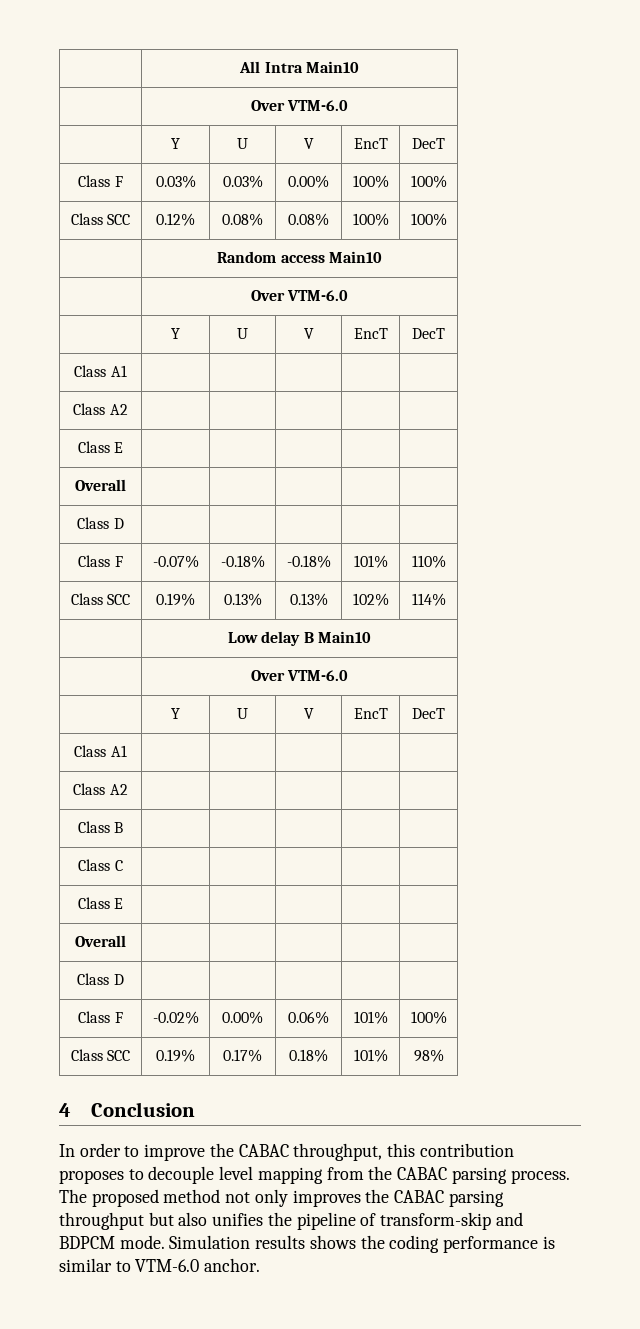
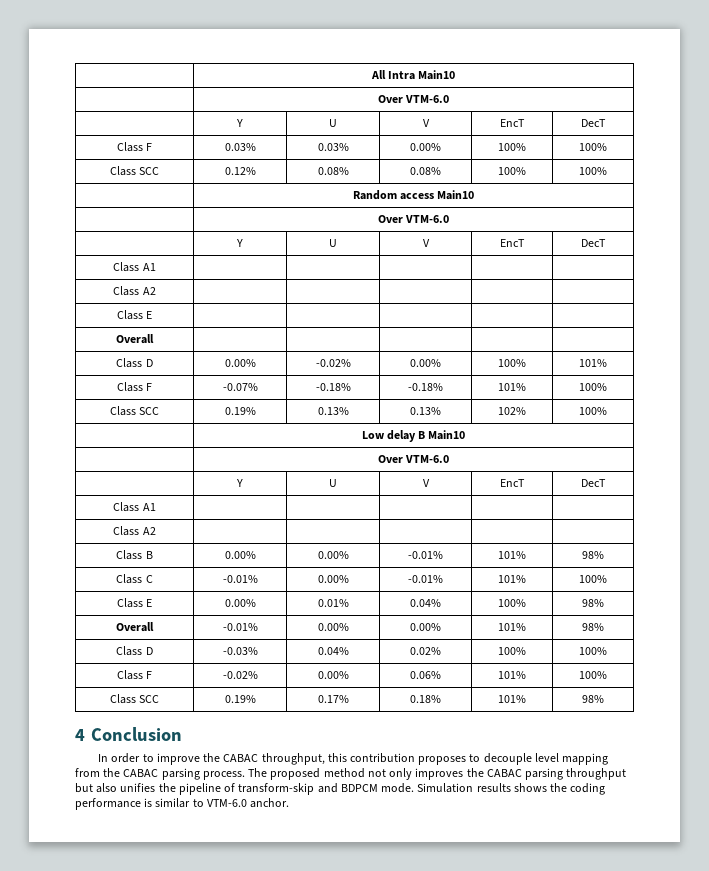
(124, 523) | | | | -> [224,359,256,367] [315,359,351,367] [410,359,441,367] [498,359,526,367] [579,359,607,367] 0.00% | -0.02% | 0.00% | 100% | 101%
[411,555,446,568] 110% -> [579,383,607,391] 100%
[411,593,446,606] 114% -> [579,407,607,415] 100%
[78,859,123,871] [77,897,124,909] [75,935,126,947] [77,973,124,985] | | | | // Class C | | | | | // Class E | | | | | // Overall | | | | | // Class D | | | | | -> [224,551,256,559] [317,551,349,559] [408,551,443,559] [498,551,526,559] [582,551,604,559] [116,574,153,584] [222,575,258,583] [317,575,349,583] [408,575,443,583] [498,575,526,583] [579,575,607,583] [116,598,153,608] [224,599,256,607] [317,599,349,607] [410,599,441,607] [498,599,526,607] [582,599,604,607] [116,622,154,632] [222,623,258,631] [317,623,349,631] [410,623,441,631] [498,623,526,631] [582,623,604,631] [116,646,153,656] [222,647,258,655] [317,647,349,655] [410,647,441,655] [498,647,526,655] [579,647,607,655] 0.00% | 0.00% | -0.01% | 101% | 98% // Class C | -0.01% | 0.00% | -0.01% | 101% | 100% // Class E | 0.00% | 0.01% | 0.04% | 100% | 98% // Overall | -0.01% | 0.00% | 0.00% | 101% | 98% // Class D | -0.03% | 0.04% | 0.02% | 100% | 100%

